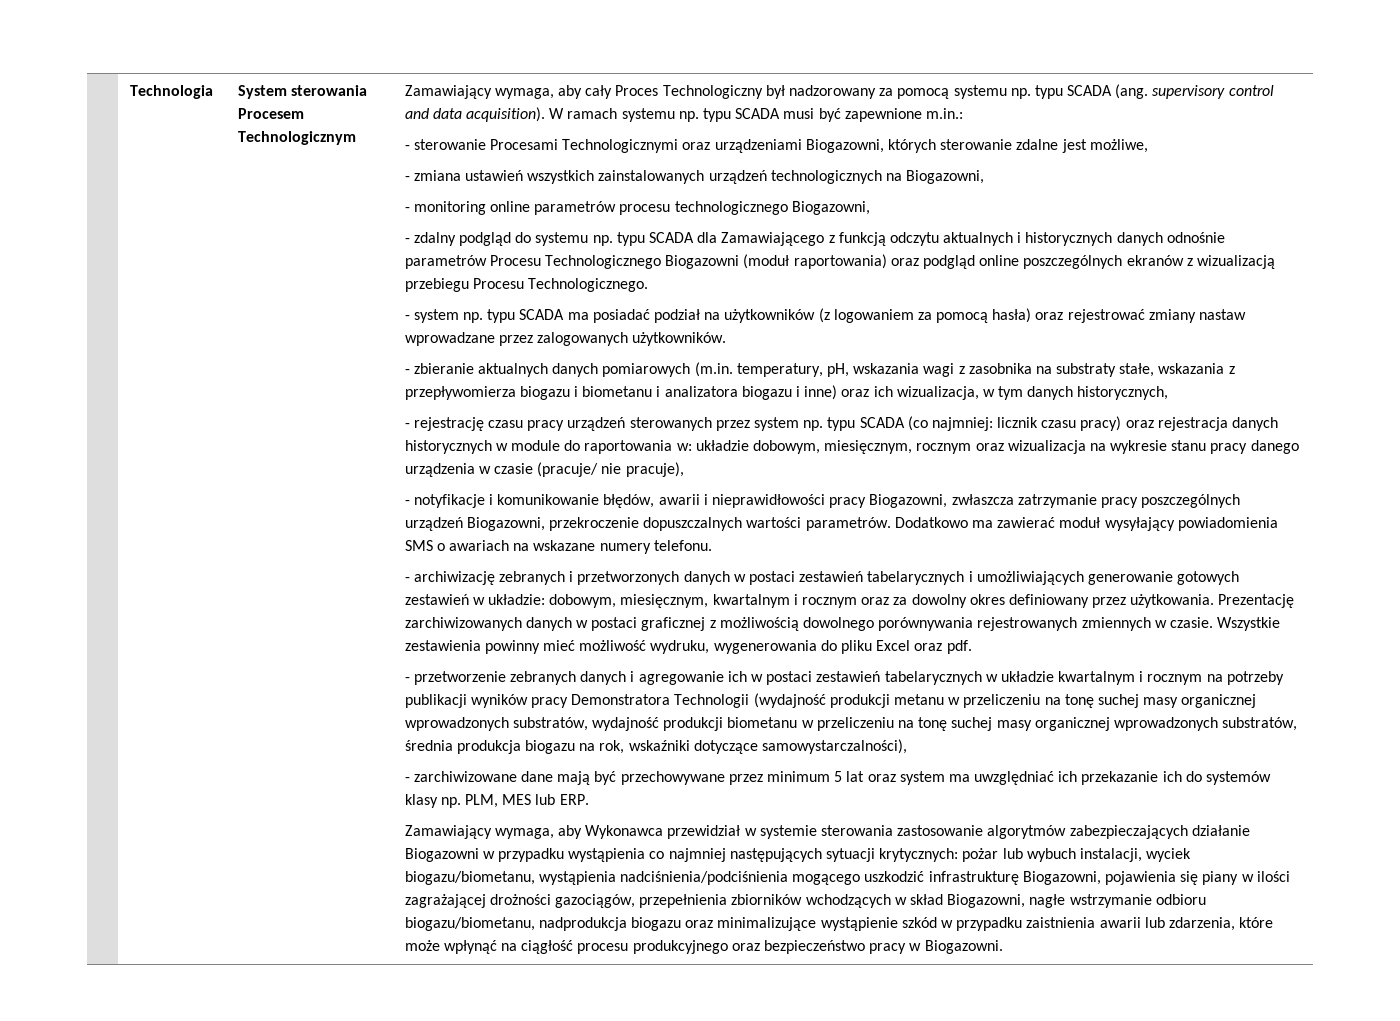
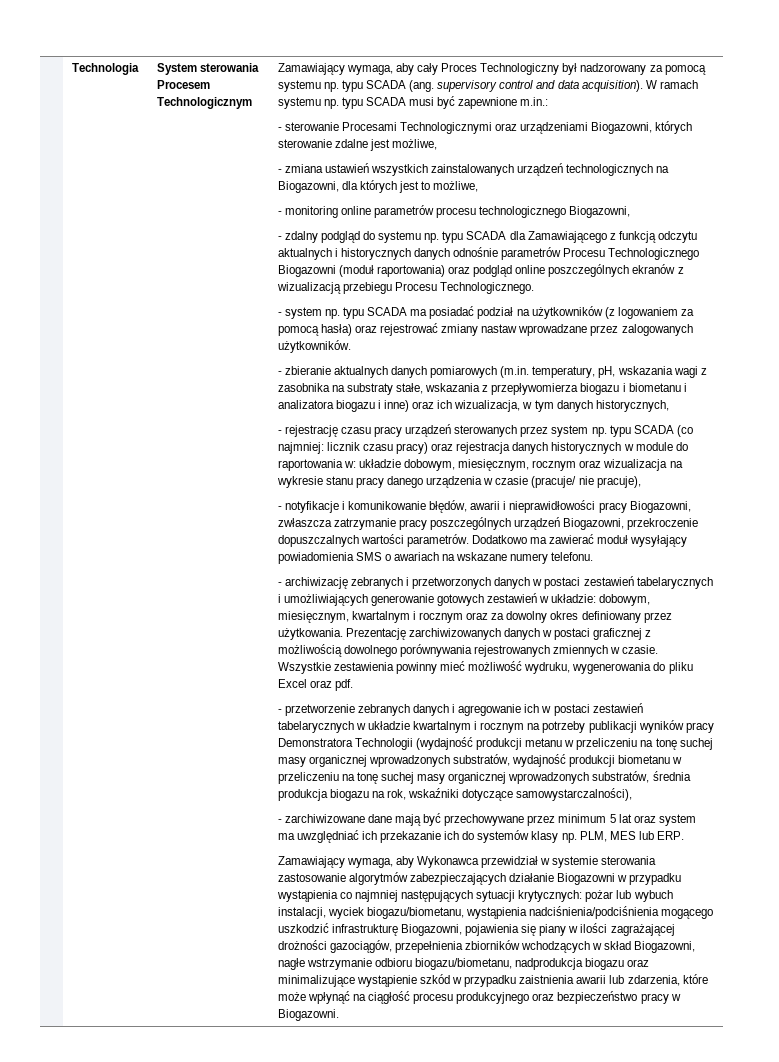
(985, 177) none -> [341,180,479,193] dla których jest to możliwe,

